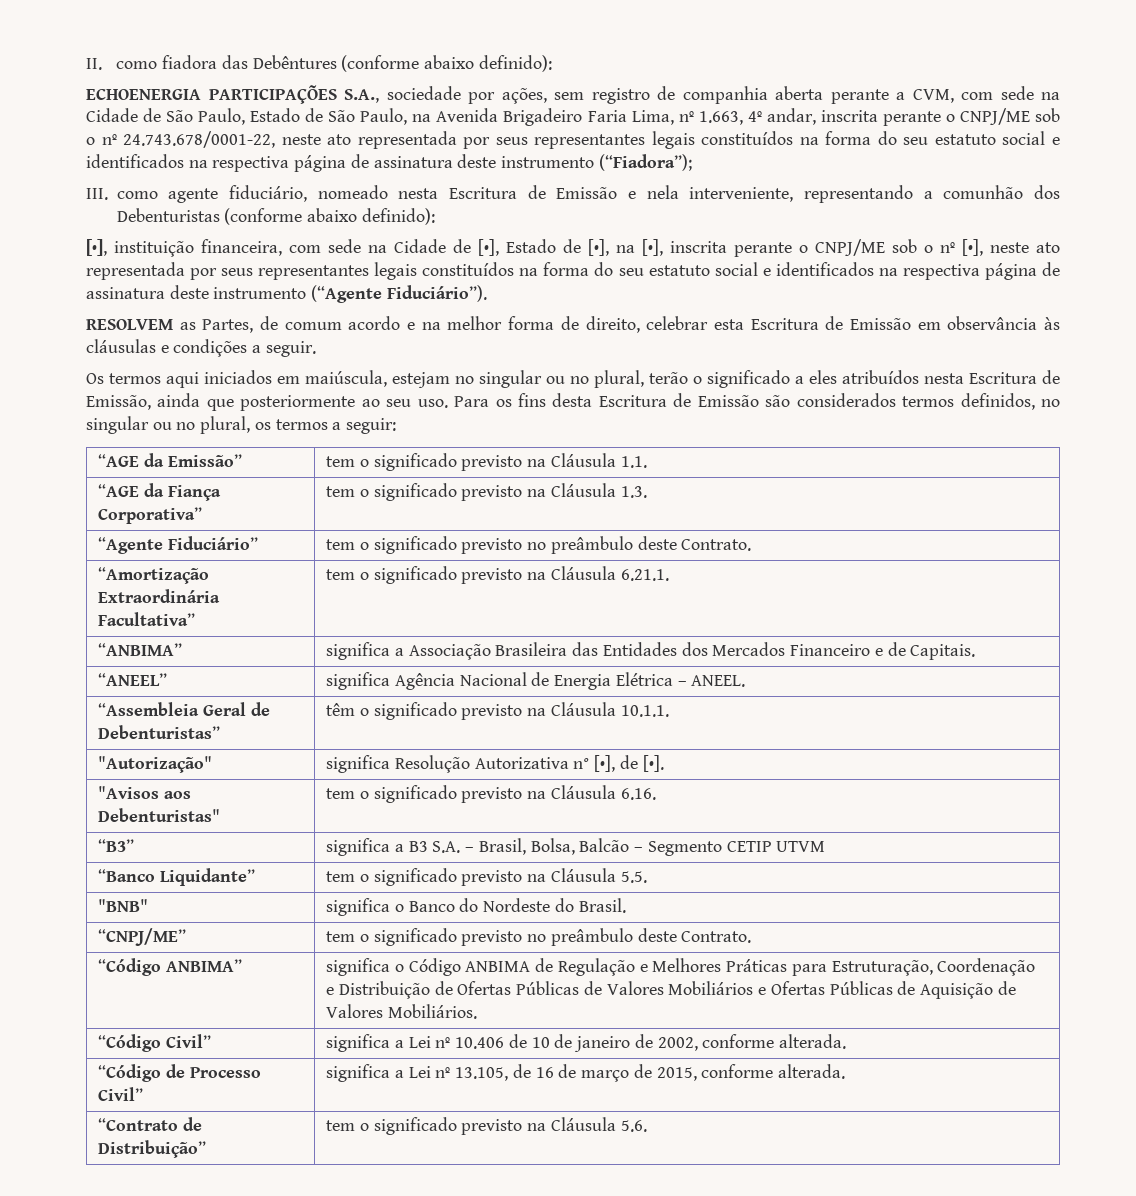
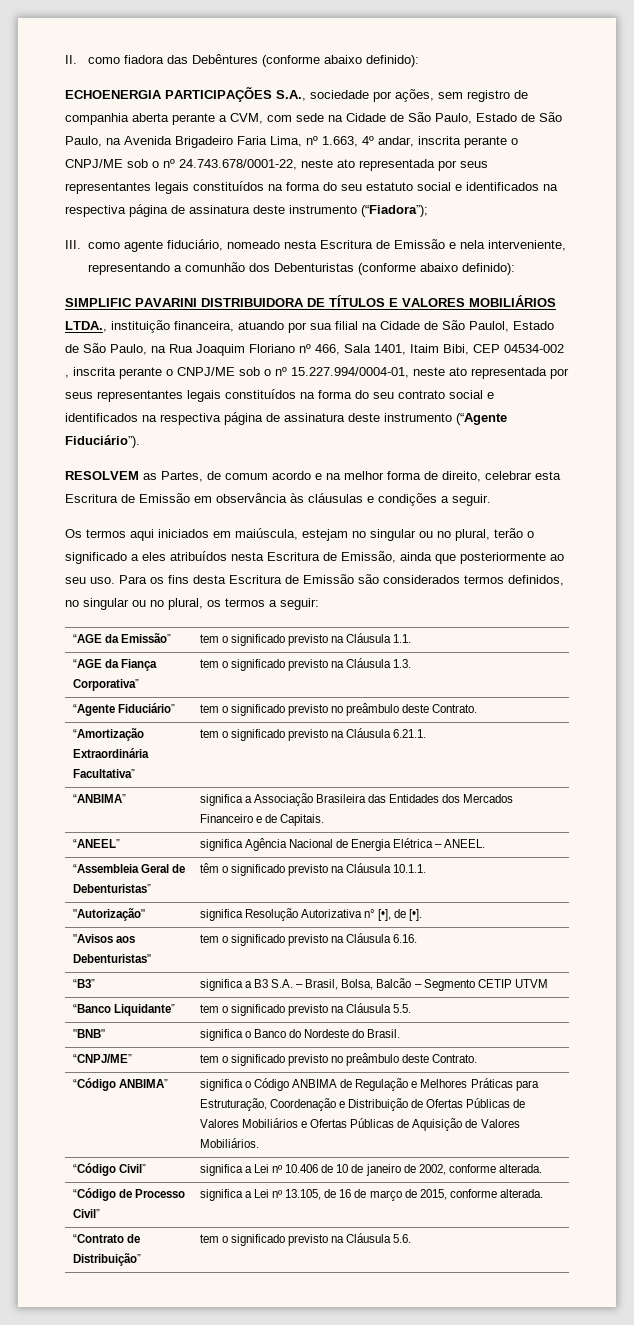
[86,239,983,257] [•], instituição financeira, com sede na Cidade de [•], Estado de [•], na [•], inscrita perante o CNPJ/ME sob o nº [•], -> [65,295,556,307] [65,320,554,333] [65,343,564,356] [65,367,409,379] SIMPLIFIC PAVARINI DISTRIBUIDORA DE TÍTULOS E VALORES MOBILIÁRIOS LTDA., instituição financeira, atuando por sua filial na Cidade de São Paulol, Estado de São Paulo, na Rua Joaquim Floriano nº 466, Sala 1401, Itaim Bibi, CEP 04534-002 , inscrita perante o CNPJ/ME sob o nº 15.227.994/0004-01,
[648,265,710,276] estatuto -> [398,390,445,399] contrato

